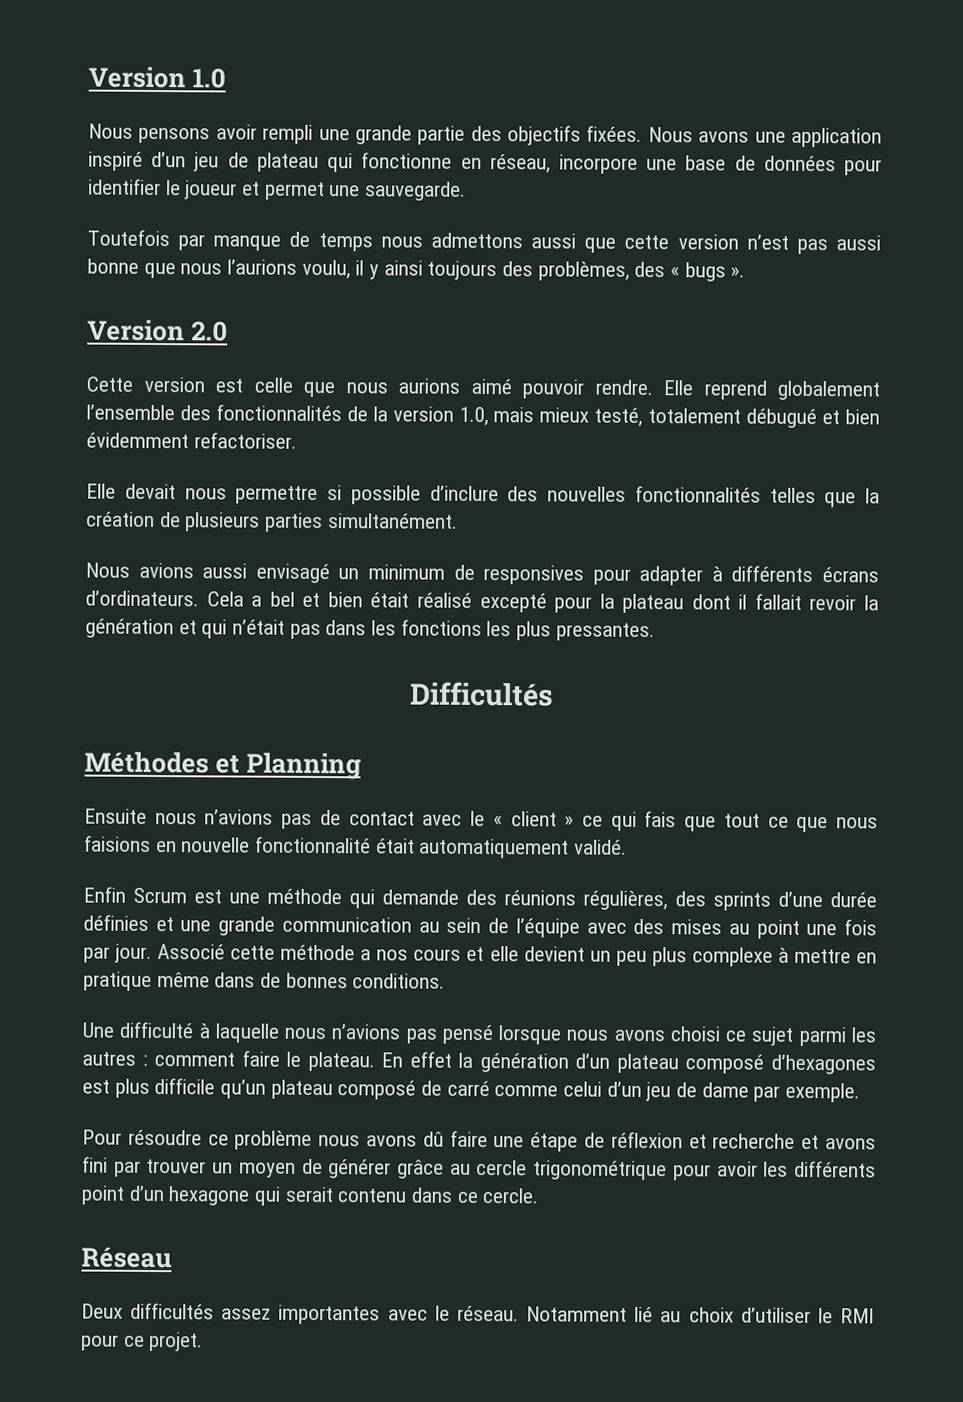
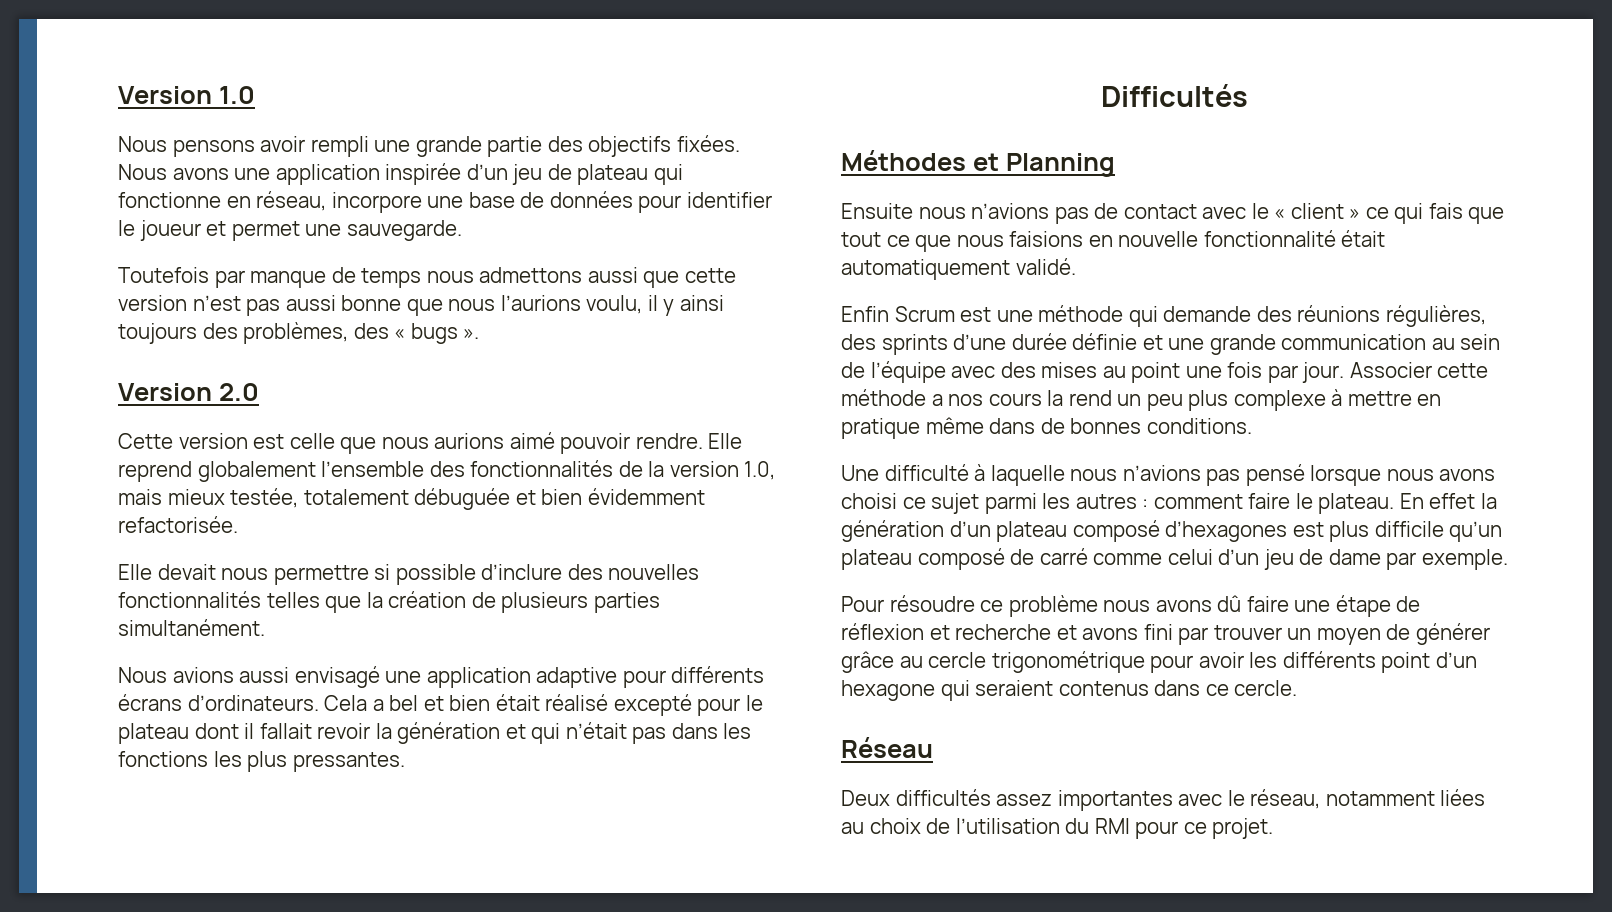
[88,151,143,171] inspiré -> [385,163,462,185] inspirée
[594,407,818,429] testé, totalement débugué -> [230,488,511,510] testée, totalement débuguée
[193,432,297,449] refactoriser. -> [118,516,238,533] refactorisée.
[338,564,723,586] un minimum de responsives pour adapter à -> [385,667,666,688] une application adaptive pour
[599,593,615,609] la -> [745,695,763,711] le
[83,914,149,931] définies -> [1072,333,1138,350] définie
[157,944,226,960] Associé -> [1349,362,1432,378] Associer
[466,946,585,962] et elle devient -> [1047,390,1112,406] la rend
[284,1186,408,1203] serait contenu -> [975,680,1149,696] seraient contenus
[456,1305,833,1324] réseau. Notamment lié au choix d’utiliser le -> [1250,789,1486,809] [841,818,1090,834] réseau, notamment liées au choix de l’utilisation du

